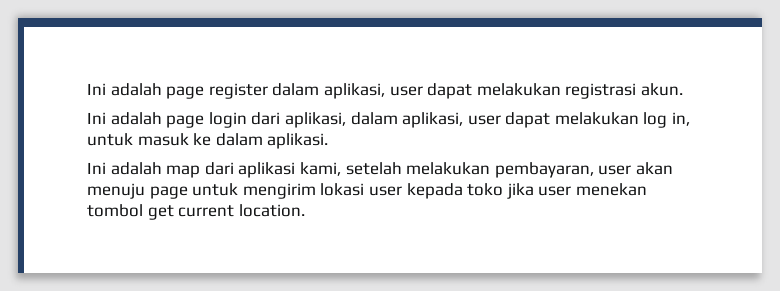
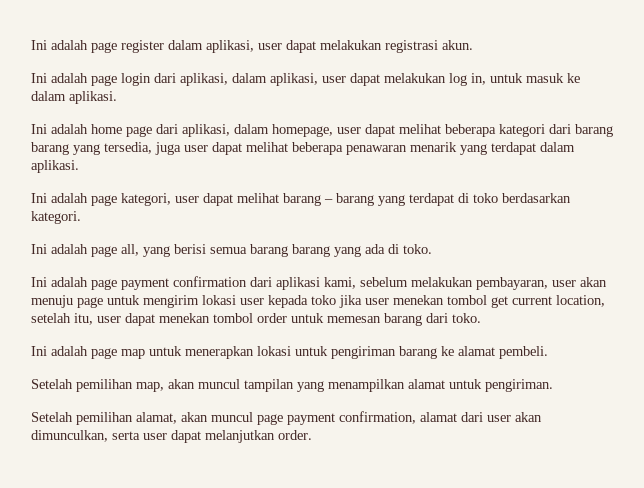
[166,165,201,178] map -> [91,124,613,137] [31,142,575,155] [31,160,79,173] [31,193,571,206] [31,211,81,224] [31,244,432,257] [31,276,247,290] home page dari aplikasi, dalam homepage, user dapat melihat beberapa kategori dari barang barang yang tersedia, juga user dapat melihat beberapa penawaran menarik yang terdapat dalam aplikasi. // Ini adalah page kategori, user dapat melihat barang – barang yang terdapat di toko berdasarkan kategori. // Ini adalah page all, yang berisi semua barang barang yang ada di toko. // Ini adalah page payment confirmation
[345,162,402,175] setelah -> [360,277,408,287] sebelum
[238,204,305,217] location. -> [556,295,605,307] [31,313,481,326] [31,346,548,359] [31,379,553,392] [31,411,542,425] [31,430,312,443] location, setelah itu, user dapat menekan tombol order untuk memesan barang dari toko. // Ini adalah page map untuk menerapkan lokasi untuk pengiriman barang ke alamat pembeli. // Setelah pemilihan map, akan muncul tampilan yang menampilkan alamat untuk pengiriman. // Setelah pemilihan alamat, akan muncul page payment confirmation, alamat dari user akan dimunculkan, serta user dapat melanjutkan order.

